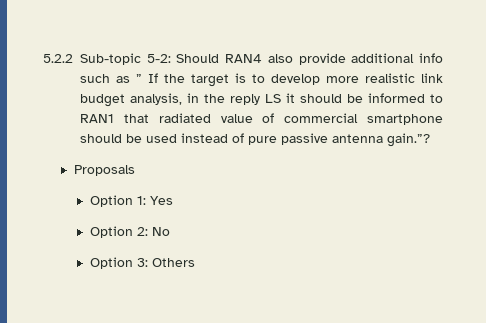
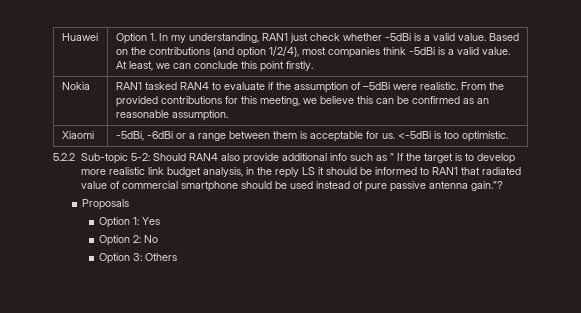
(43, 58) none -> [61,33,98,41] [115,33,519,44] [115,46,510,58] [115,61,313,72] [61,82,90,90] [115,82,504,93] [115,96,489,107] [115,110,228,121] [61,131,94,139] [115,131,508,142] Huawei | Option 1. In my understanding, RAN1 just check whether -5dBi is a valid value. Based on the contributions (and option 1/2/4), most companies think -5dBi is a valid value. At least, we can conclude this point firstly. // Nokia | RAN1 tasked RAN4 to evaluate if the assumption of –5dBi were realistic. From the provided contributions for this meeting, we believe this can be confirmed as an reasonable assumption. // Xiaomi | -5dBi, -6dBi or a range between them is acceptable for us. <-5dBi is too optimistic. //

